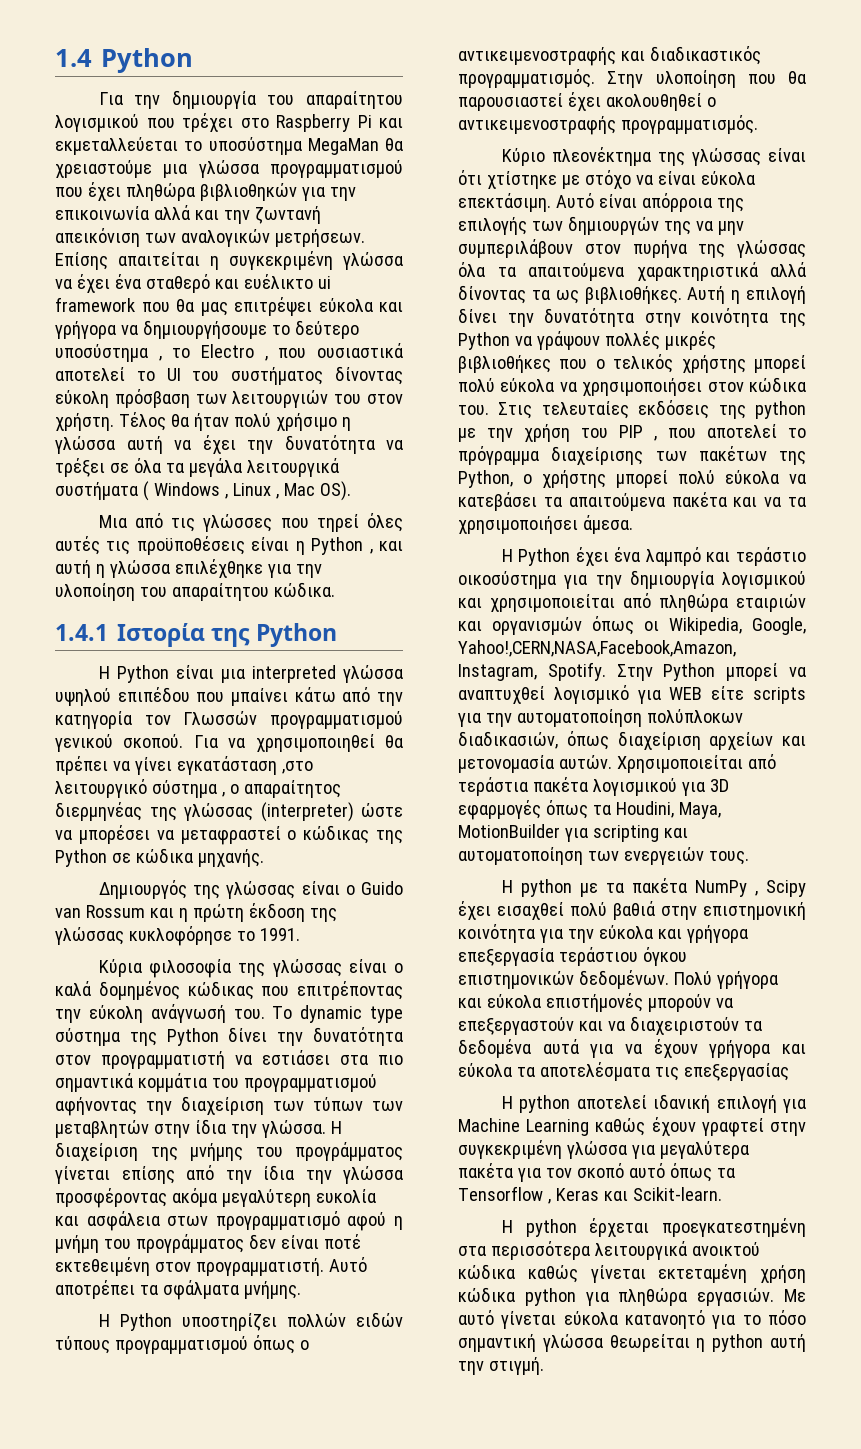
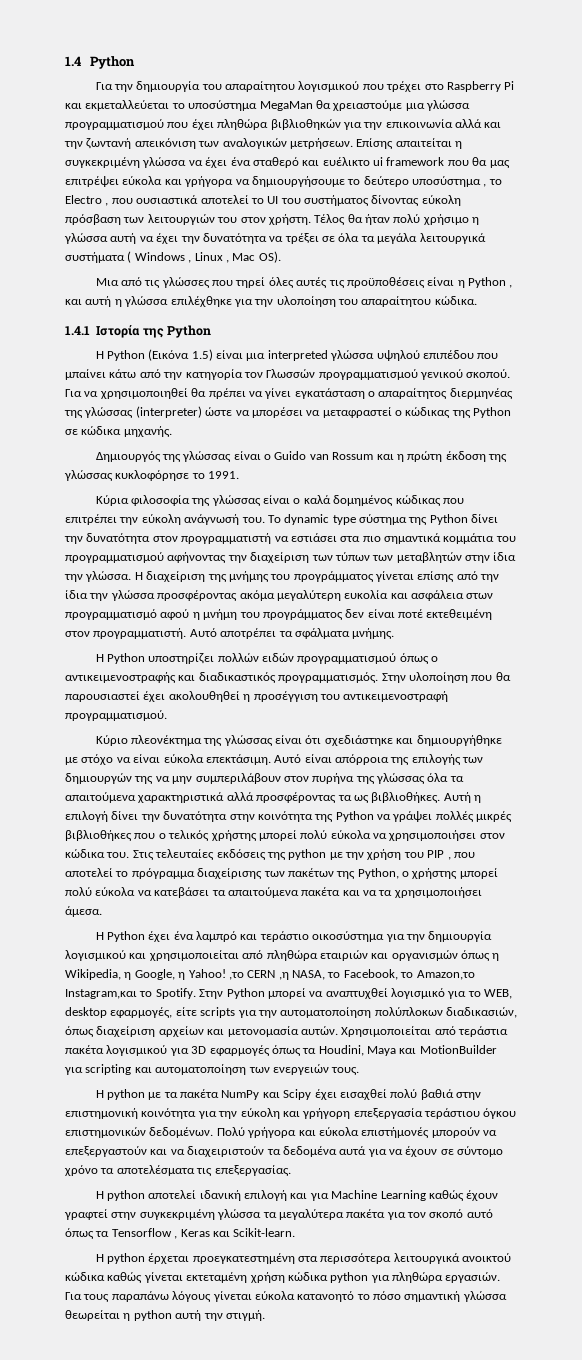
(169, 674) none -> [148,349,213,361] (Εικόνα 1.5)
[281,761,313,774] [55,779,225,798] ,στο λειτουργικό σύστημα , -> (365, 393) none
[297,981,403,1000] επιτρέποντας -> [65,514,117,525] επιτρέπει
[55,1336,110,1354] τύπους -> (295, 657) none
[706,97,716,107] [458,115,758,135] ο αντικειμενοστραφής προγραμματισμός. -> [243,691,449,702] [65,710,167,721] η προσέγγιση του αντικειμενοστραφή προγραμματισμού.
[486,171,557,189] χτίστηκε -> [324,735,502,746] σχεδιάστηκε και δημιουργήθηκε
[458,285,526,304] δίνοντας -> [256,792,337,803] προσφέροντας
[536,331,600,350] γράψουν -> [392,811,433,822] γράψει
[644,617,806,635] [458,640,736,657] [458,664,537,681] οι Wikipedia, Google, Yahoo!,CERN,NASA,Facebook,Amazon, Instagram, -> [492,953,500,961] [65,969,475,980] [65,989,153,999] η Wikipedia, η Google, η Yahoo! ,το CERN ,η NASA, το Facebook, το Amazon,το Instagram,και το
[669,687,703,700] WEB -> [467,989,513,999] [65,1007,173,1018] το WEB, desktop εφαρμογές,
[678,802,721,819] Maya, -> [367,1046,417,1056] Maya και
[754,891,758,896] , -> [262,1092,280,1098] και
[598,925,748,943] εύκολα και γρήγορα -> [240,1108,351,1119] εύκολη και γρήγορη
[709,1040,806,1058] [458,1063,512,1077] γρήγορα και εύκολα -> [440,1146,504,1157] [64,1165,98,1176] σε σύντομο χρόνο
[683,1063,789,1081] επεξεργασίας -> [214,1165,291,1176] επεξεργασίας.
(777, 1104) none -> [290,1193,308,1199] και
[631,1145,655,1159] για -> [262,1212,277,1218] τα
[784,1289,806,1302] [458,1310,494,1325] Με αυτό -> [65,1291,212,1302] Για τους παραπάνω λόγους
[712,1315,736,1329] για -> (355, 1296) none

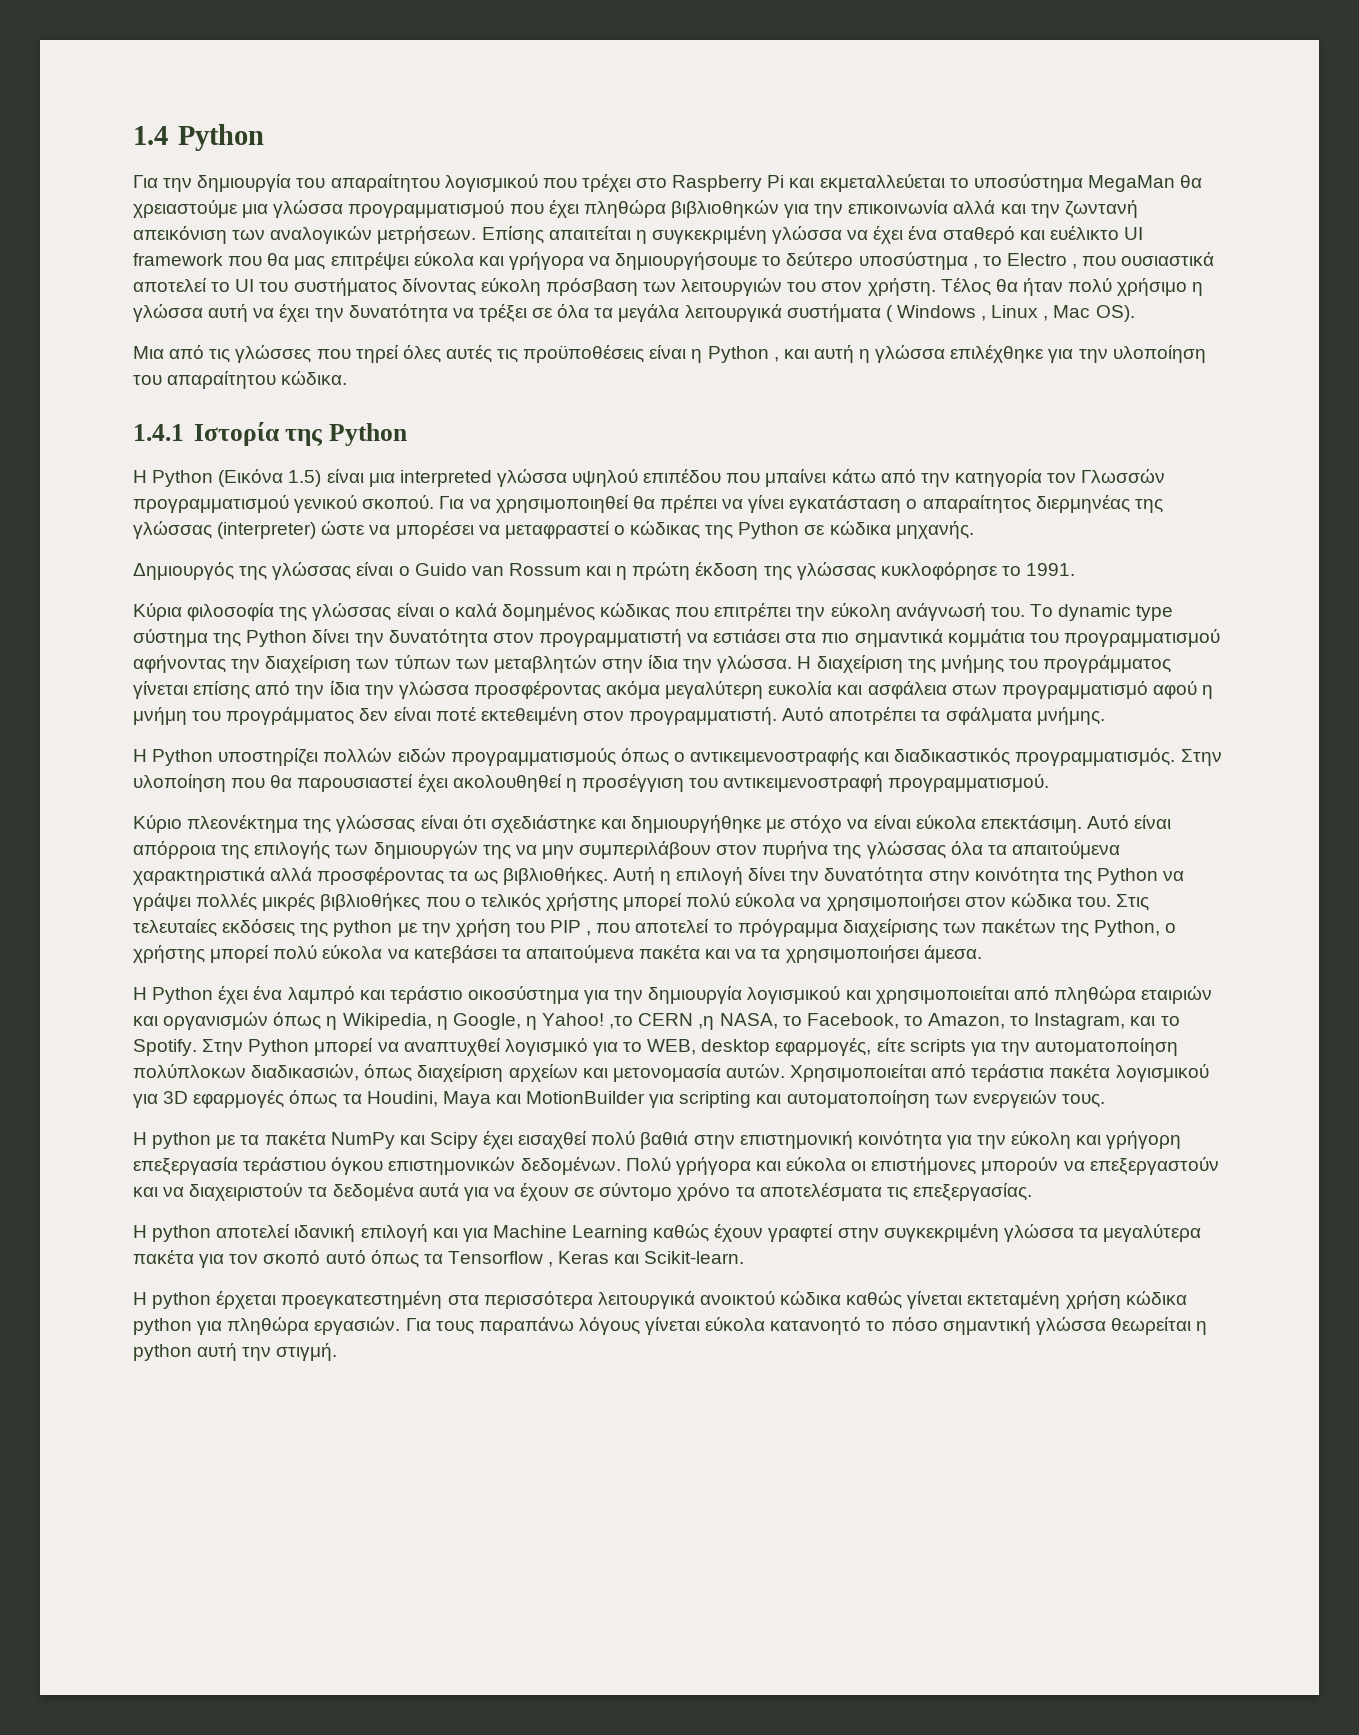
[373,157,383,166] ui -> [1123,227,1143,240] UI
[297,653,397,664] προγραμματισμού -> [450,748,616,766] προγραμματισμούς
[416,970,475,980] [65,989,137,999] Amazon,το Instagram,και -> [928,1013,1156,1030] Amazon, το Instagram, και
[361,1127,430,1138] επιστήμονές -> [851,1157,977,1175] οι επιστήμονες

